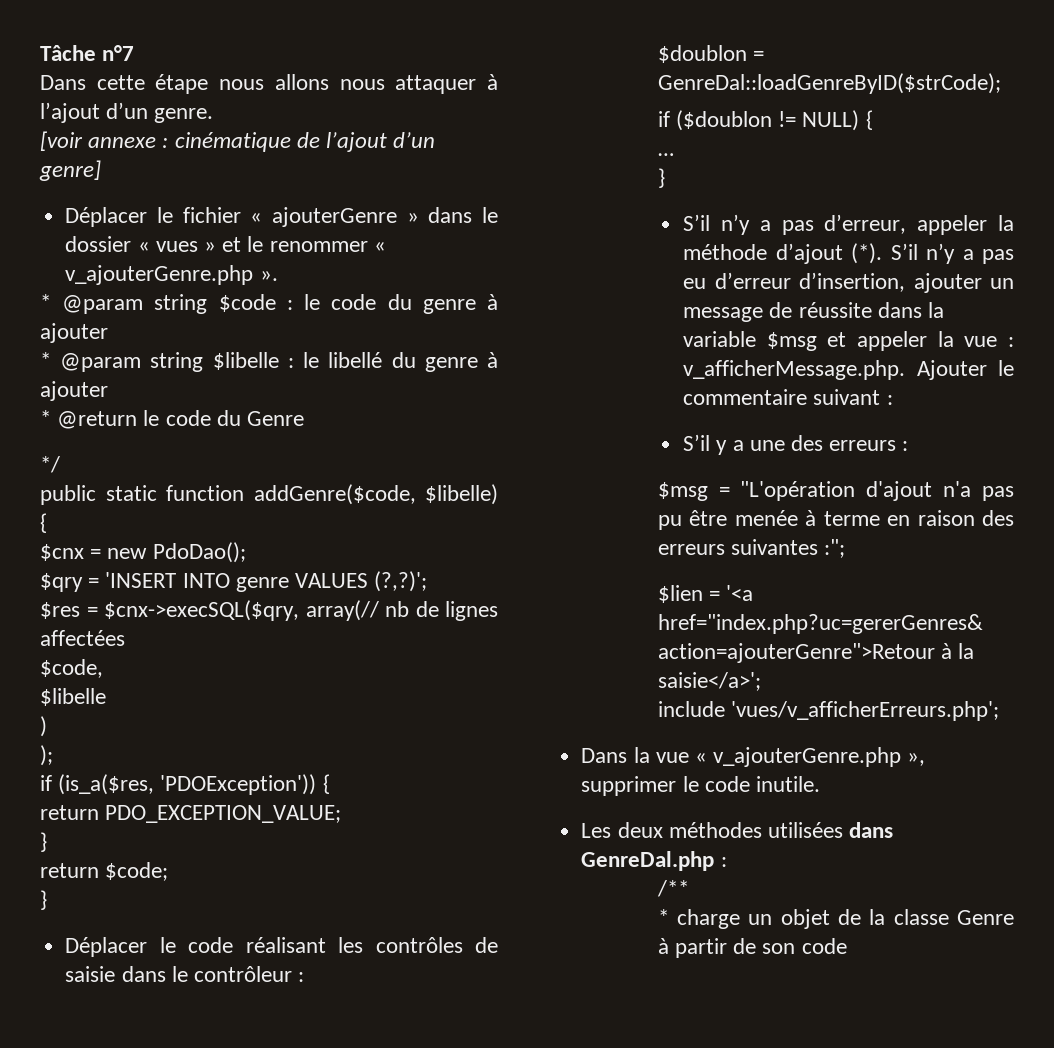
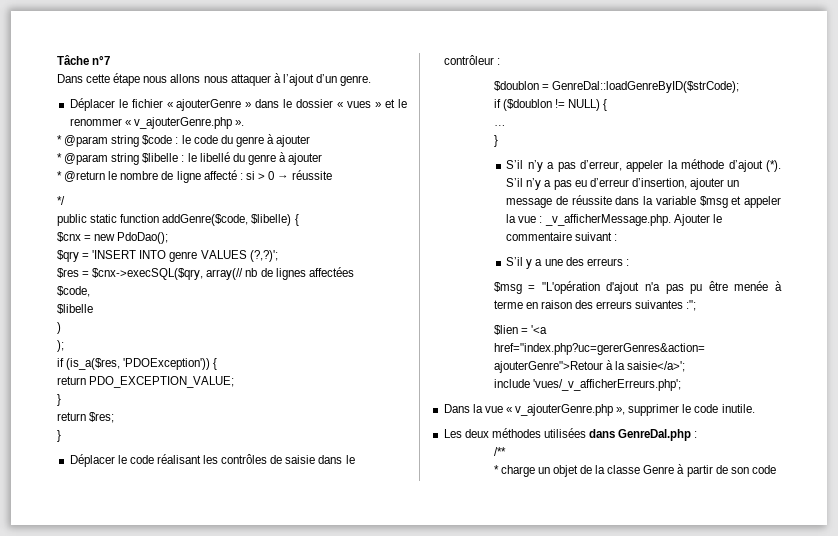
[40,131,436,152] [39,160,101,181] // [voir annexe : cinématique de l’ajout d’un genre] -> (372, 80) none
[165,410,305,426] code du Genre -> [120,170,333,183] nombre de ligne affecté : si > 0 → réussite
[105,862,169,881] $code; -> [89,412,115,423] $res;
[683,360,906,380] v_afficherMessage.php. -> [544,214,671,226] _v_afficherMessage.php.
[731,701,1000,721] 'vues/v_afficherErreurs.php'; -> [532,379,681,391] 'vues/_v_afficherErreurs.php';

